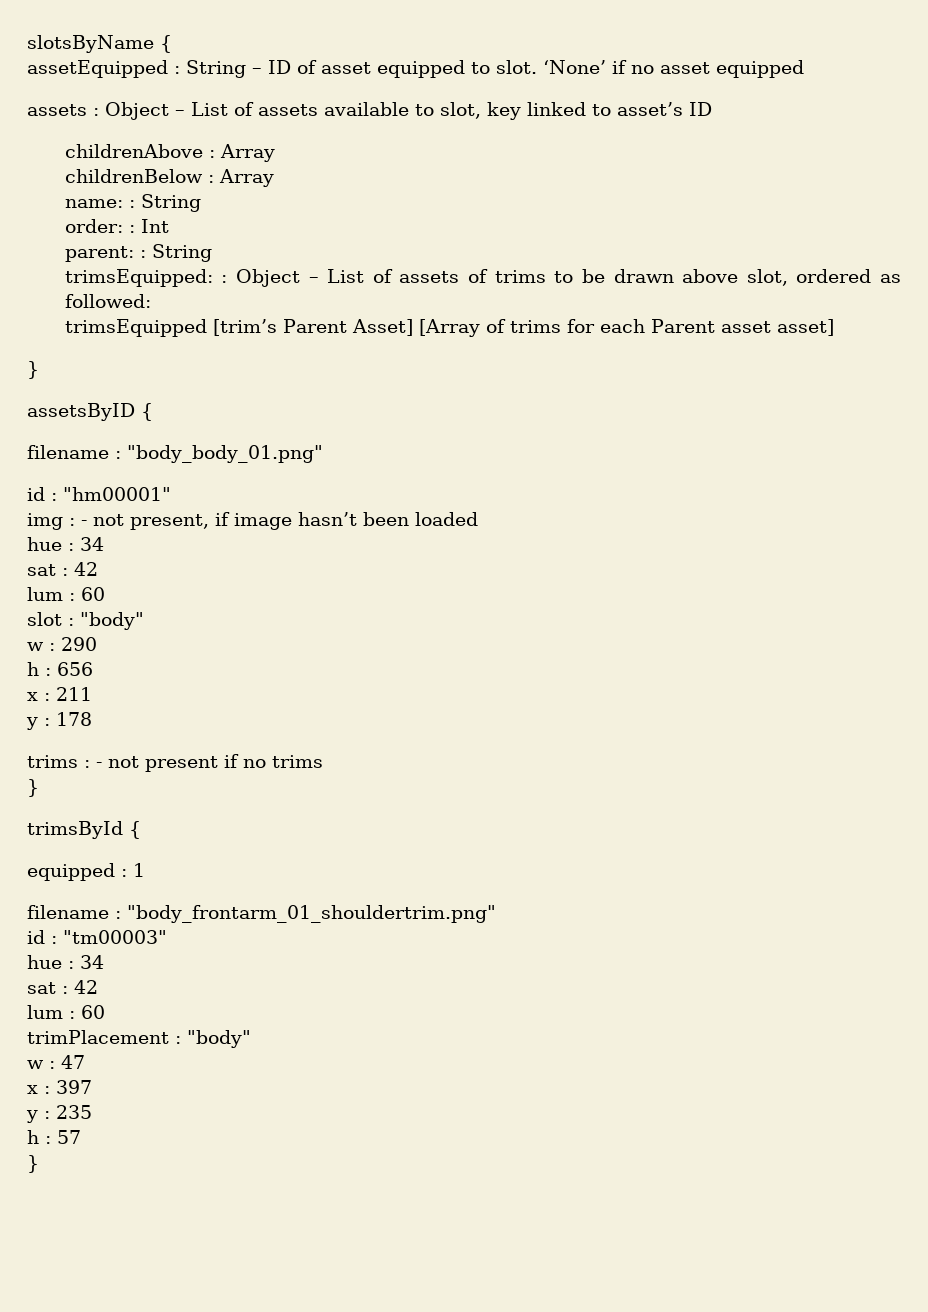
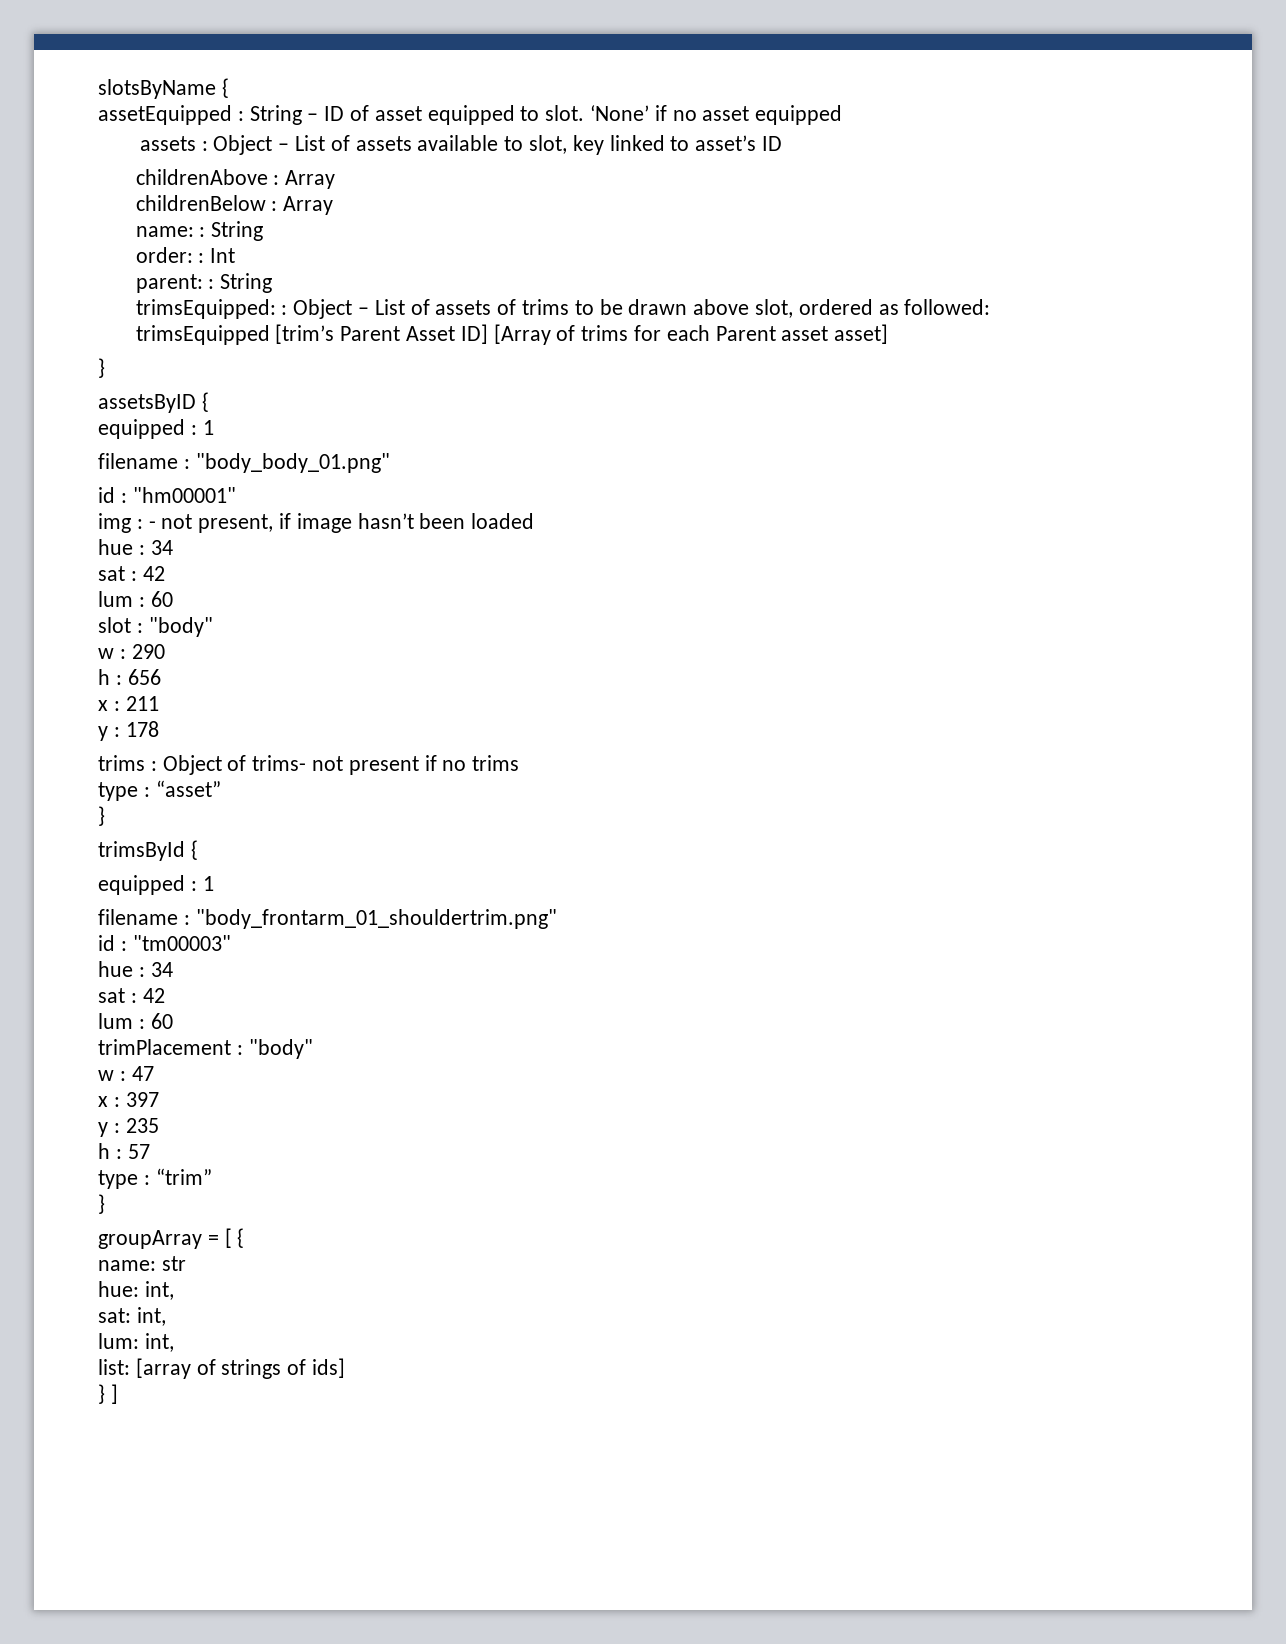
[351,319,413,336] Asset] -> [405,324,488,344] Asset ID]
(153, 412) none -> [98,419,214,439] // equipped : 1
[96,762,102,768] - -> [162,755,307,775] Object of trims-
(323, 761) none -> [98,780,221,801] // type : “asset”
[27,1155,39,1173] } -> [98,1168,212,1189] [98,1194,105,1214] [98,1228,245,1249] [98,1256,186,1271] [98,1281,174,1300] [98,1307,166,1326] [98,1333,174,1352] [98,1358,346,1379] [98,1384,118,1404] type : “trim” // } // groupArray = [ { // name: str // hue: int, // sat: int, // lum: int, // list: [array of strings of ids] // } ]

